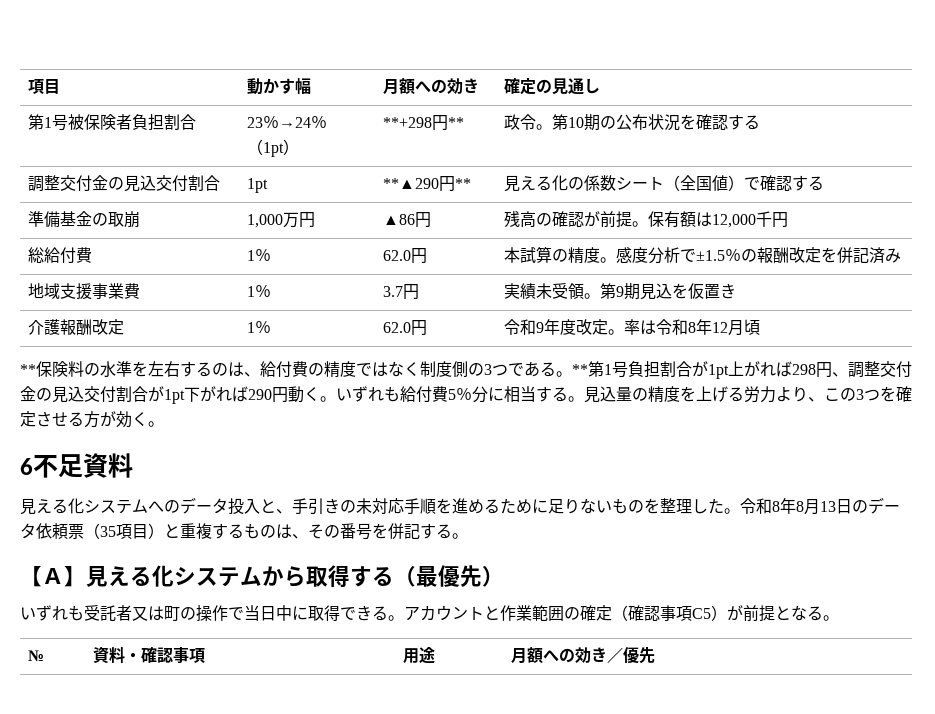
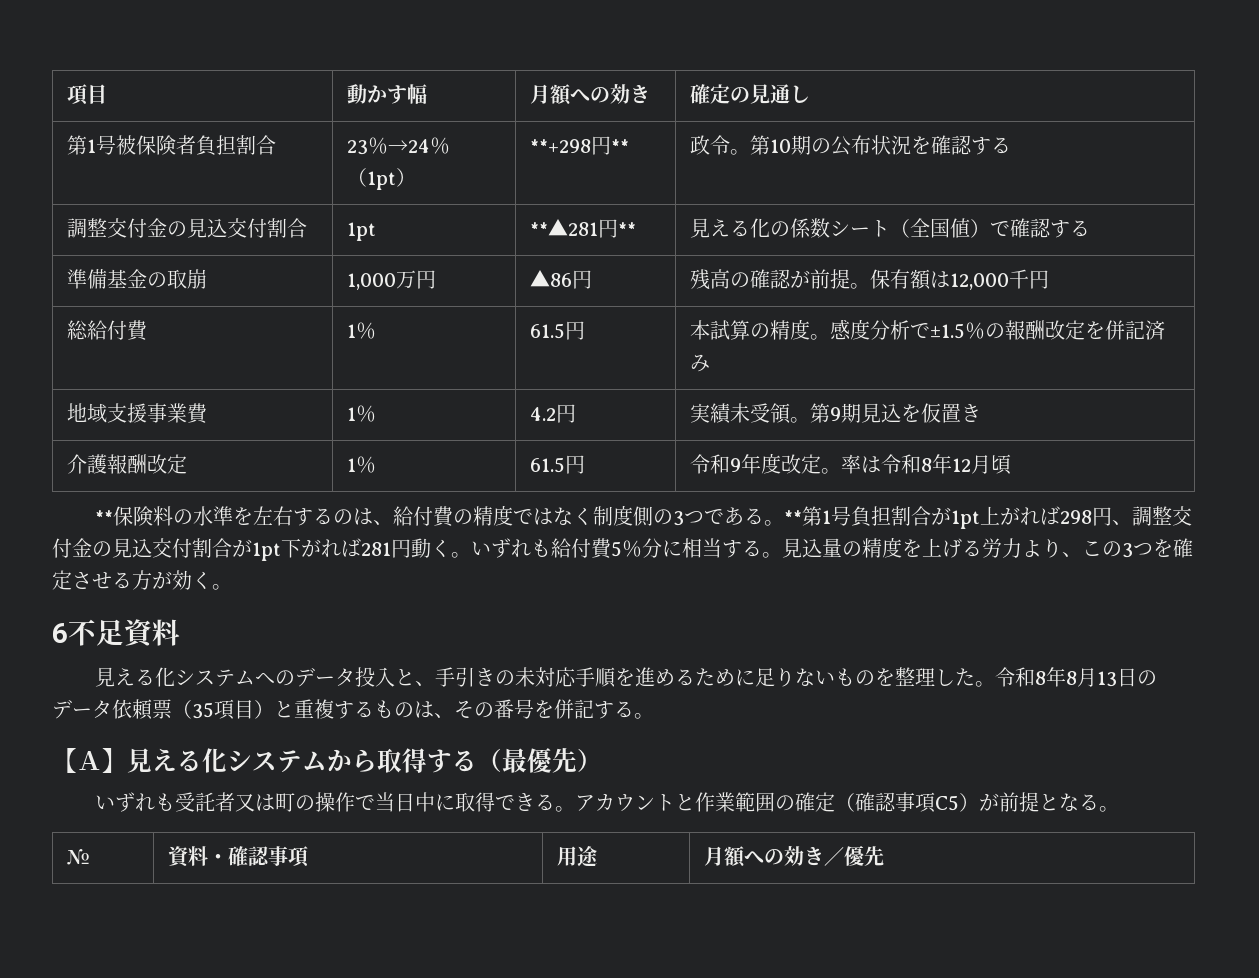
[383,178,440,189] **▲290 -> [529,219,598,236] **▲281
[383,250,412,261] 62.0 -> [529,323,565,339] 61.5
[383,286,404,297] 3.7 -> [529,407,556,421] 4.2
[383,322,412,333] 62.0 -> [529,457,565,473] 61.5
[248,389,272,400] 290 -> [361,542,391,556] 281

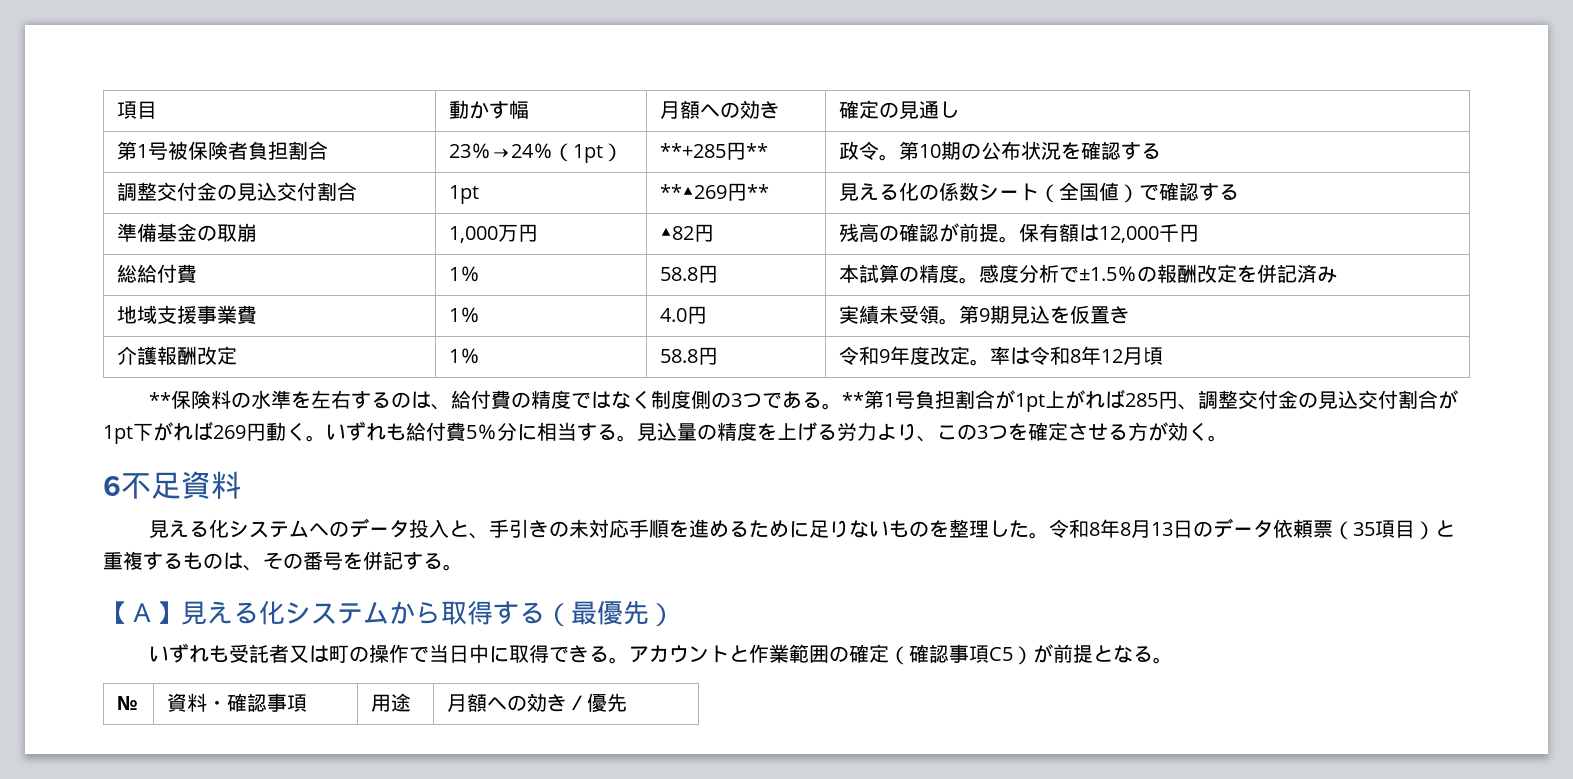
[529,139,591,153] **+298 -> [660,143,727,158] **+285
[529,219,598,236] **▲281 -> [660,184,728,199] **▲269
[529,270,572,287] ▲86 -> [660,226,695,240] ▲82
[529,323,565,339] 61.5 -> [660,267,699,281] 58.8
[529,407,556,421] 4.2 -> [660,308,688,322] 4.0
[529,457,565,473] 61.5 -> [660,349,699,363] 58.8
[1059,510,1092,524] 298 -> [1125,393,1159,407] 285
[361,542,391,556] 281 -> [213,425,246,439] 269

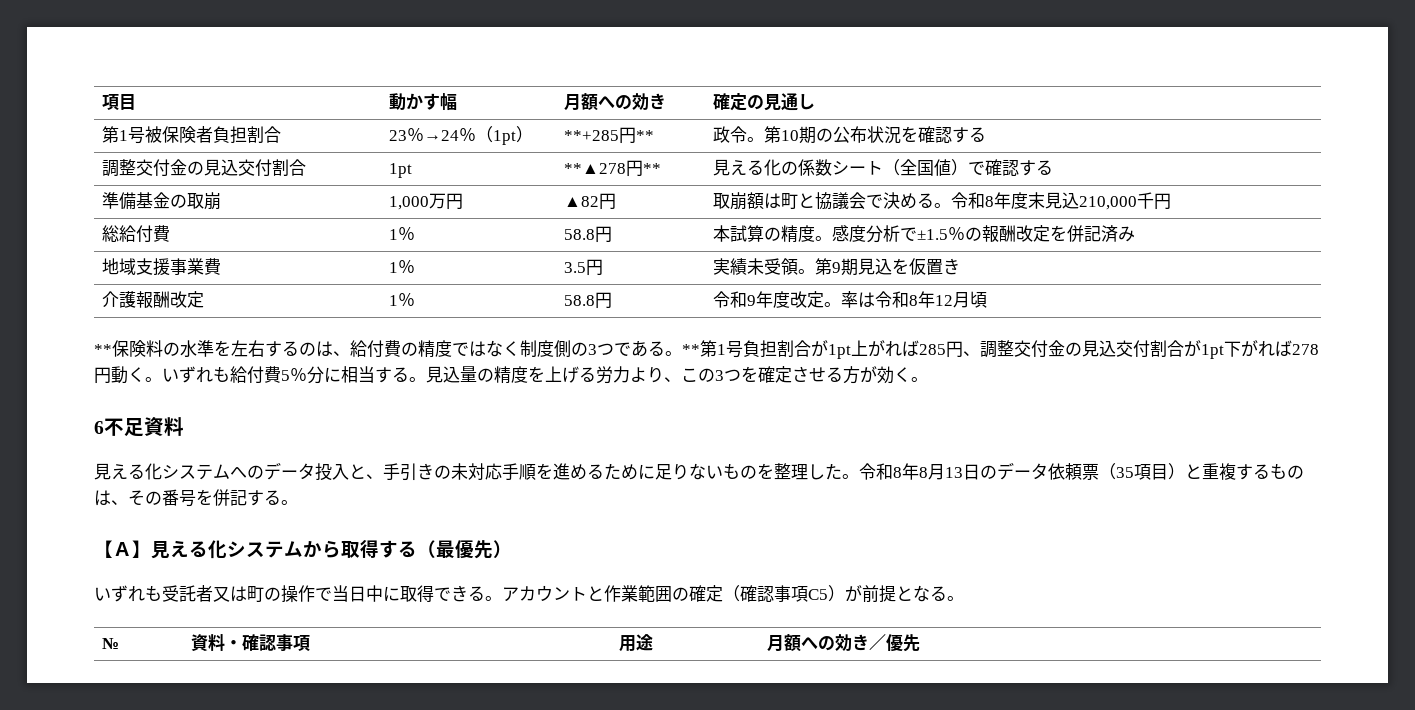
[660,184,728,199] **▲269 -> [564,163,627,174] **▲278
[839,223,1160,243] 残高の確認が前提。保有額は12,000 -> [713,192,1138,210] 取崩額は町と協議会で決める。令和8年度末見込210,000
[660,308,688,322] 4.0 -> [564,262,587,273] 3.5
[213,425,246,439] 269 -> [1292,344,1319,355] 278

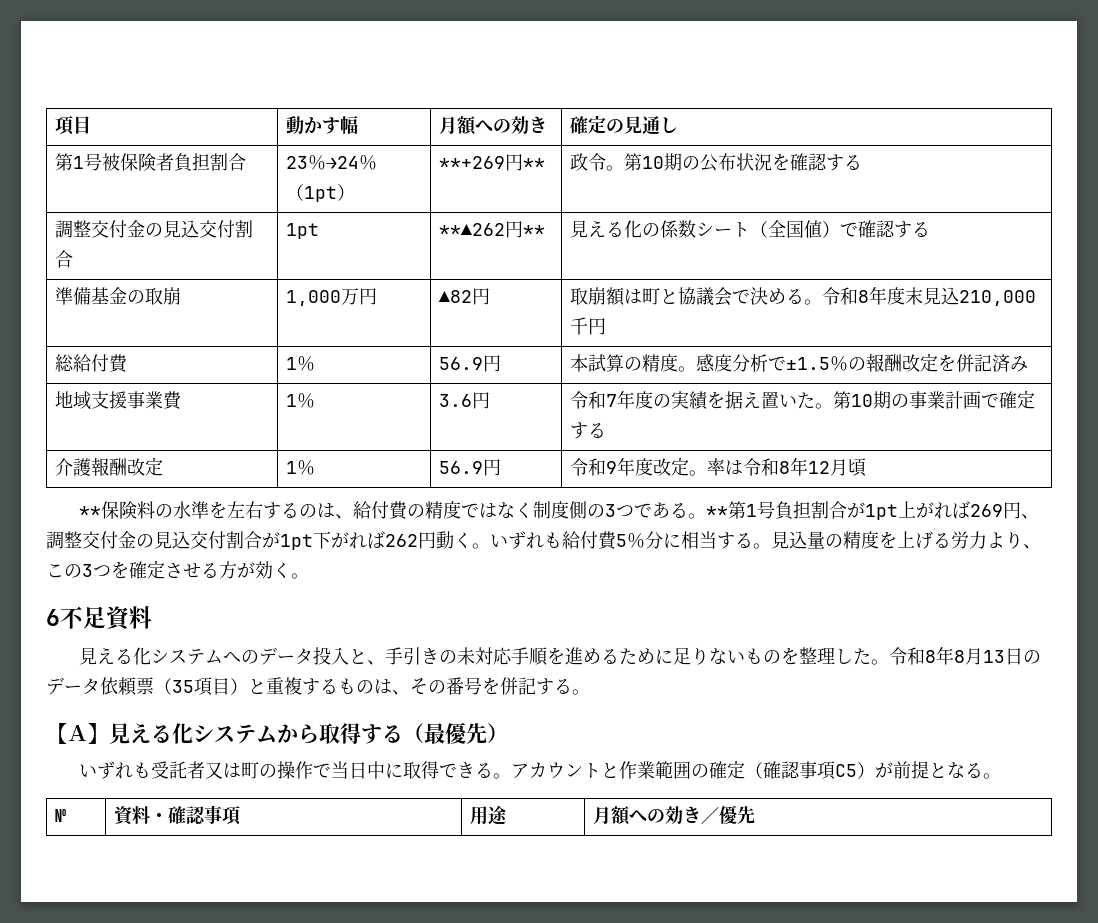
[564,130,620,141] **+285 -> [438,156,505,169] **+269
[564,163,627,174] **▲278 -> [438,223,505,236] **▲262
[564,229,596,240] 58.8 -> [438,357,483,370] 56.9
[564,259,604,276] [713,258,961,276] 3.5円 | 実績未受領。第9期見込を仮置き -> [438,392,490,409] [569,390,1035,410] [569,422,606,439] 3.6円 | 令和7年度の実績を据え置いた。第10期の事業計画で確定する
[564,295,596,306] 58.8 -> [438,461,483,474] 56.9
[919,344,946,355] 285 -> [970,504,1004,517] 269
[1292,344,1319,355] 278 -> [385,534,418,547] 262

